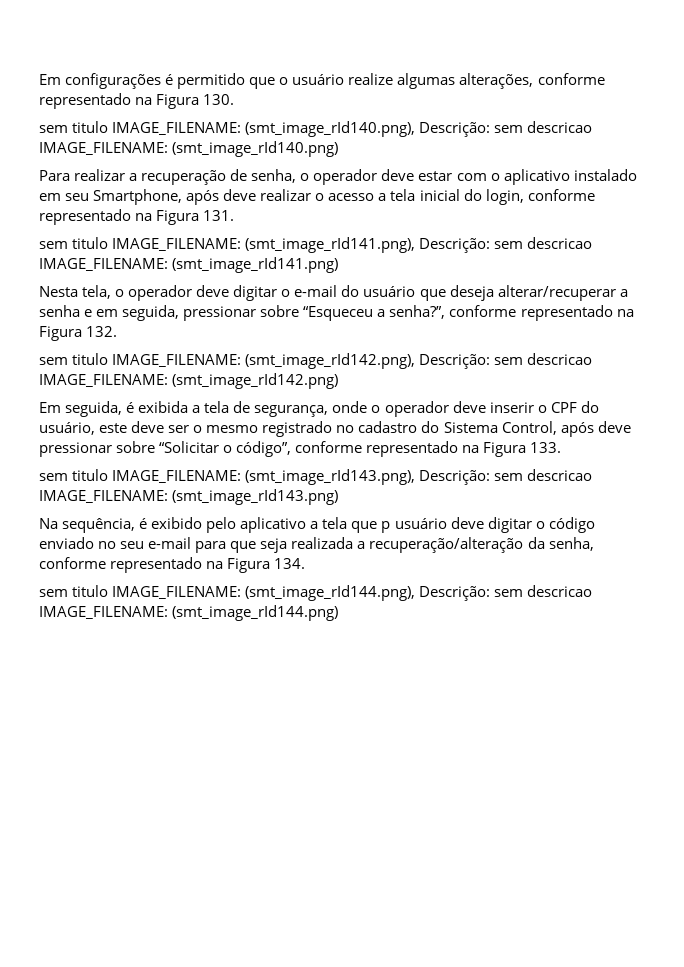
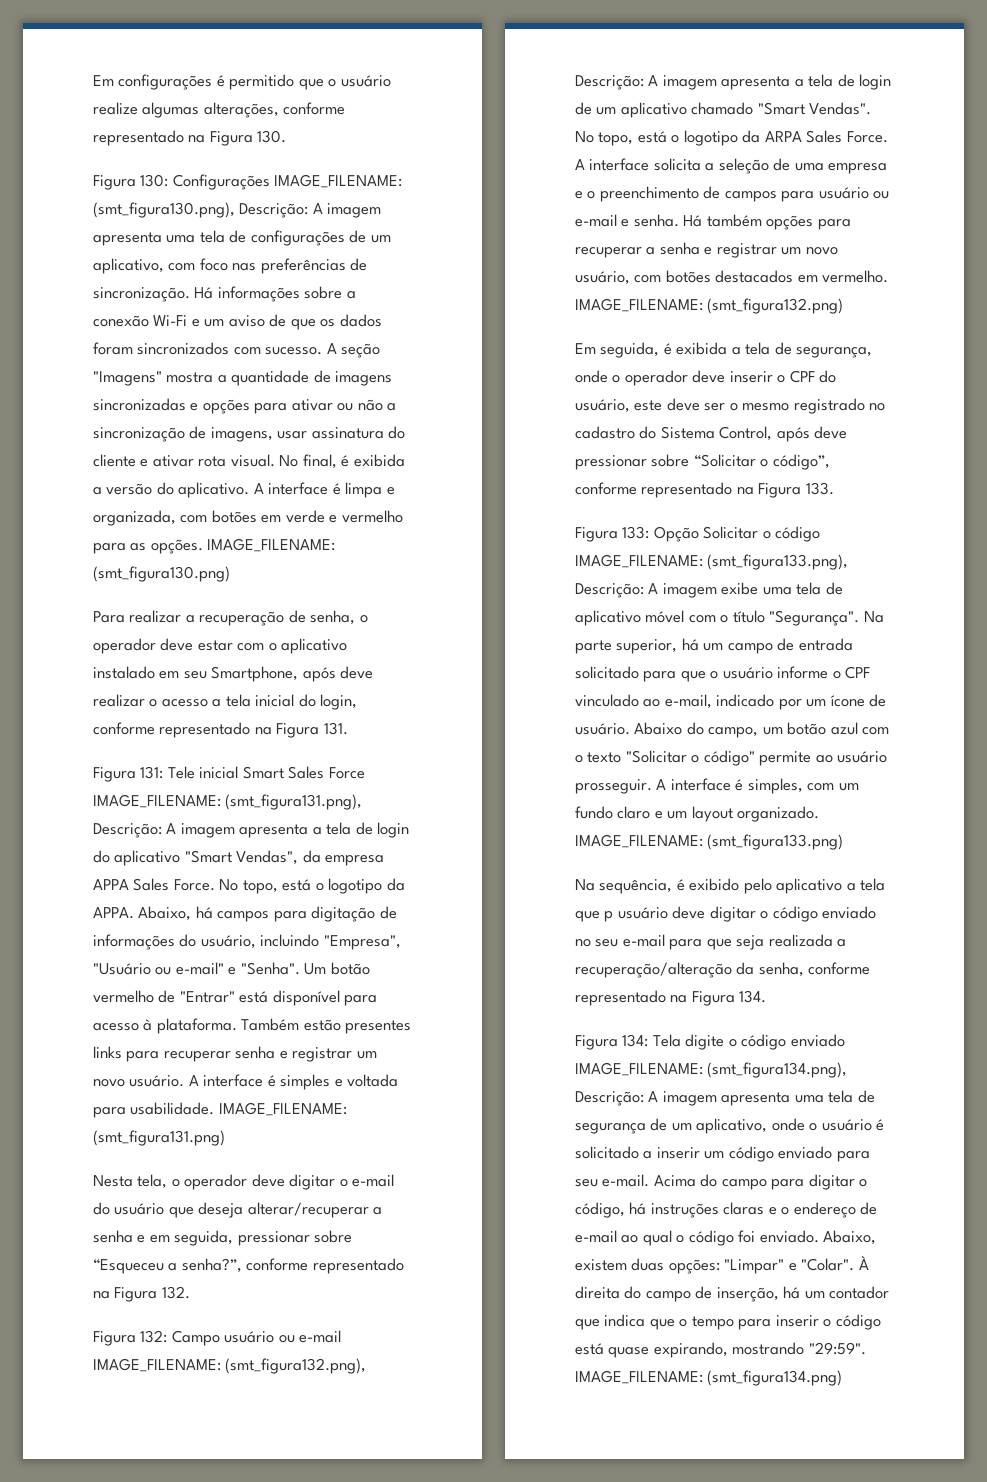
[39,121,593,137] [39,141,339,157] sem titulo IMAGE_FILENAME: (smt_image_rId140.png), Descrição: sem descricao IMAGE_FILENAME: (smt_image_rId140.png) -> [93,174,403,190] [93,202,382,218] [93,230,391,246] [93,258,368,274] [93,286,356,302] [93,314,382,330] [93,342,381,358] [93,370,393,386] [93,398,397,414] [93,426,406,442] [93,454,405,469] [93,482,395,498] [93,510,403,526] [93,538,336,554] [93,566,230,582] Figura 130: Configurações IMAGE_FILENAME: (smt_figura130.png), Descrição: A imagem apresenta uma tela de configurações de um aplicativo, com foco nas preferências de sincronização. Há informações sobre a conexão Wi-Fi e um aviso de que os dados foram sincronizados com sucesso. A seção "Imagens" mostra a quantidade de imagens sincronizadas e opções para ativar ou não a sincronização de imagens, usar assinatura do cliente e ativar rota visual. No final, é exibida a versão do aplicativo. A interface é limpa e organizada, com botões em verde e vermelho para as opções. IMAGE_FILENAME: (smt_figura130.png)
[39,237,593,253] [39,257,339,273] sem titulo IMAGE_FILENAME: (smt_image_rId141.png), Descrição: sem descricao IMAGE_FILENAME: (smt_image_rId141.png) -> [93,766,365,782] [93,794,363,810] [93,822,410,838] [93,850,385,866] [93,878,405,894] [93,906,397,922] [93,934,401,950] [93,962,370,975] [93,990,378,1006] [93,1018,412,1034] [93,1046,377,1062] [93,1074,399,1090] [93,1102,347,1118] [93,1130,225,1146] Figura 131: Tele inicial Smart Sales Force IMAGE_FILENAME: (smt_figura131.png), Descrição: A imagem apresenta a tela de login do aplicativo "Smart Vendas", da empresa APPA Sales Force. No topo, está o logotipo da APPA. Abaixo, há campos para digitação de informações do usuário, incluindo "Empresa", "Usuário ou e-mail" e "Senha". Um botão vermelho de "Entrar" está disponível para acesso à plataforma. Também estão presentes links para recuperar senha e registrar um novo usuário. A interface é simples e voltada para usabilidade. IMAGE_FILENAME: (smt_figura131.png)
[39,353,593,369] [39,373,339,389] sem titulo IMAGE_FILENAME: (smt_image_rId142.png), Descrição: sem descricao IMAGE_FILENAME: (smt_image_rId142.png) -> [93,1330,342,1346] [93,1358,367,1374] [575,74,892,90] [575,102,872,118] [575,130,888,146] [575,158,888,174] [575,186,890,202] [575,214,851,230] [575,242,838,258] [575,270,889,285] [575,298,844,314] Figura 132: Campo usuário ou e-mail IMAGE_FILENAME: (smt_figura132.png), Descrição: A imagem apresenta a tela de login de um aplicativo chamado "Smart Vendas". No topo, está o logotipo da ARPA Sales Force. A interface solicita a seleção de uma empresa e o preenchimento de campos para usuário ou e-mail e senha. Há também opções para recuperar a senha e registrar um novo usuário, com botões destacados em vermelho. IMAGE_FILENAME: (smt_figura132.png)
[39,469,593,485] [39,489,339,505] sem titulo IMAGE_FILENAME: (smt_image_rId143.png), Descrição: sem descricao IMAGE_FILENAME: (smt_image_rId143.png) -> [575,526,821,542] [575,554,849,570] [575,582,843,598] [575,610,884,626] [575,638,853,654] [575,666,871,682] [575,694,887,710] [575,722,890,738] [575,750,888,766] [575,778,859,794] [575,806,820,822] [575,834,844,850] Figura 133: Opção Solicitar o código IMAGE_FILENAME: (smt_figura133.png), Descrição: A imagem exibe uma tela de aplicativo móvel com o título "Segurança". Na parte superior, há um campo de entrada solicitado para que o usuário informe o CPF vinculado ao e-mail, indicado por um ícone de usuário. Abaixo do campo, um botão azul com o texto "Solicitar o código" permite ao usuário prosseguir. A interface é simples, com um fundo claro e um layout organizado. IMAGE_FILENAME: (smt_figura133.png)
[39,585,593,601] [39,605,339,621] sem titulo IMAGE_FILENAME: (smt_image_rId144.png), Descrição: sem descricao IMAGE_FILENAME: (smt_image_rId144.png) -> [575,1034,845,1050] [575,1062,848,1078] [575,1090,875,1106] [575,1118,885,1134] [575,1146,870,1162] [575,1174,868,1190] [575,1202,878,1218] [575,1230,877,1246] [575,1255,869,1274] [575,1286,890,1302] [575,1314,881,1330] [575,1342,866,1358] [575,1370,843,1386] Figura 134: Tela digite o código enviado IMAGE_FILENAME: (smt_figura134.png), Descrição: A imagem apresenta uma tela de segurança de um aplicativo, onde o usuário é solicitado a inserir um código enviado para seu e-mail. Acima do campo para digitar o código, há instruções claras e o endereço de e-mail ao qual o código foi enviado. Abaixo, existem duas opções: "Limpar" e "Colar". À direita do campo de inserção, há um contador que indica que o tempo para inserir o código está quase expirando, mostrando "29:59". IMAGE_FILENAME: (smt_figura134.png)

